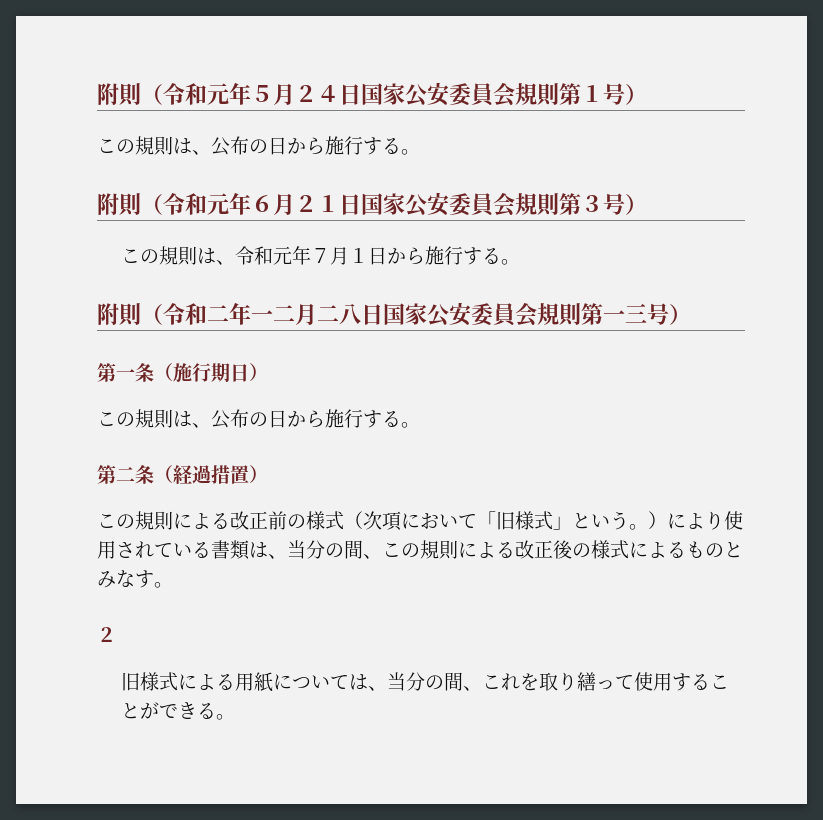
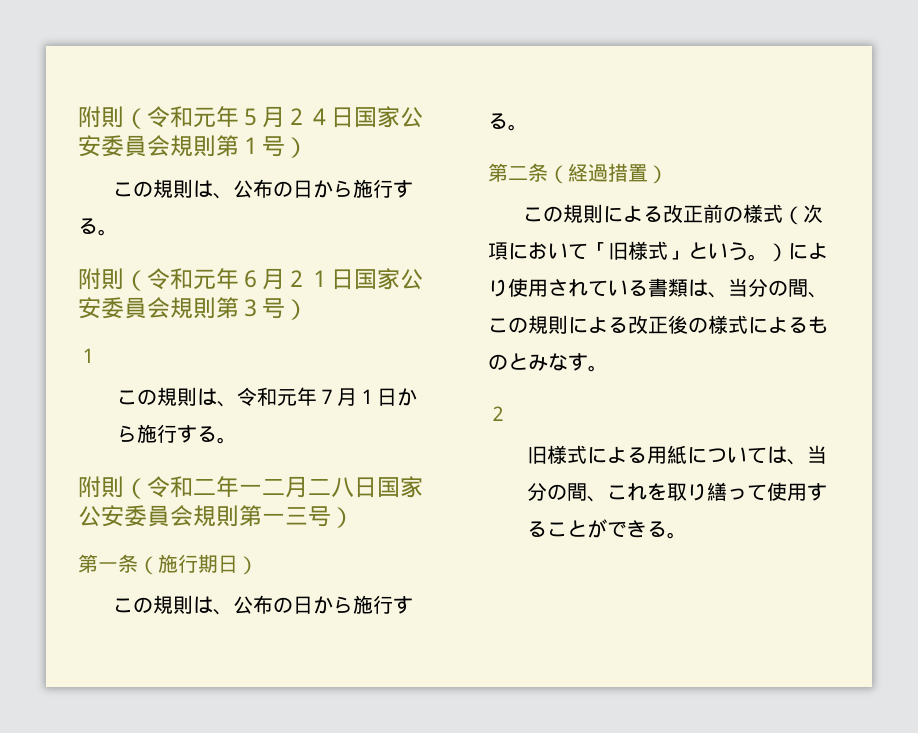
(647, 204) none -> [78,348,98,363] // １

